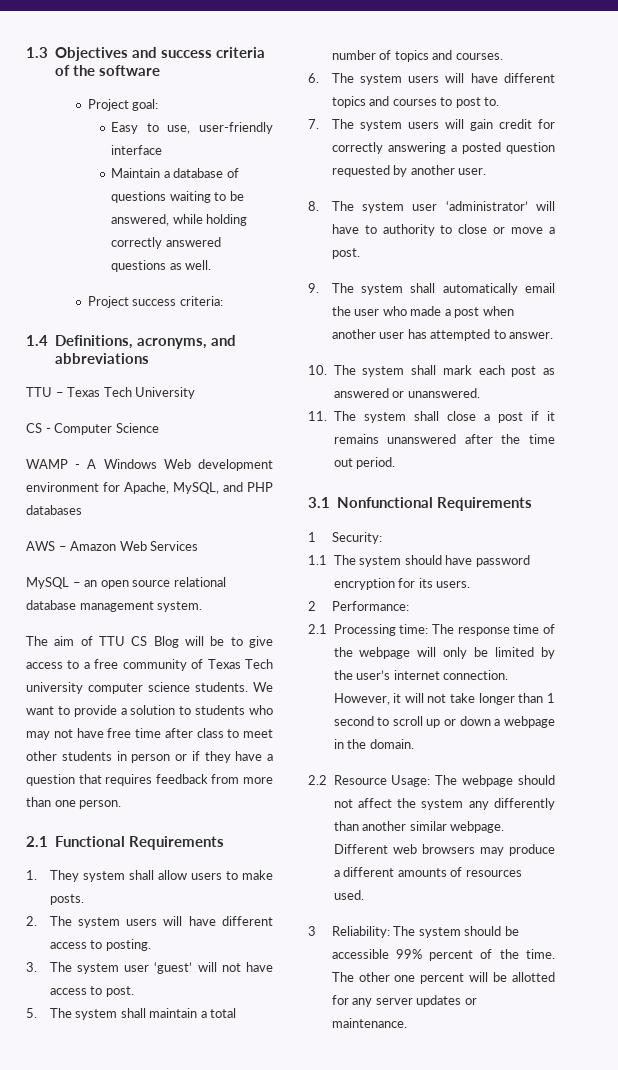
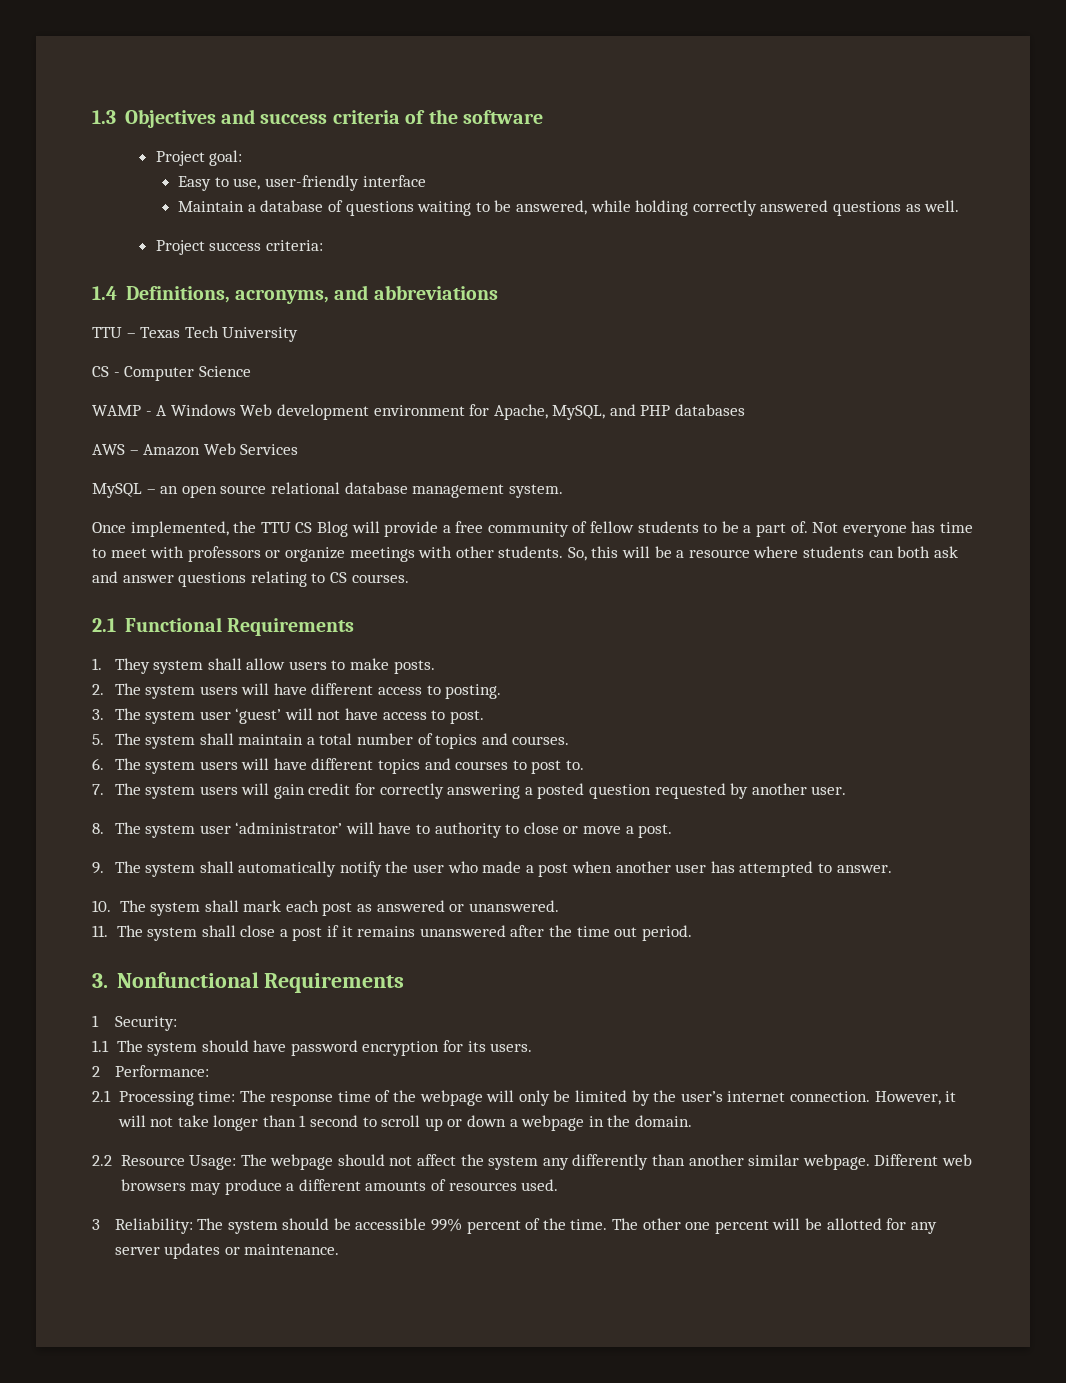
[26,636,93,646] The aim of -> [92,521,257,537] Once implemented, the
[210,636,273,648] [26,659,273,671] [26,682,273,694] [26,705,273,717] [26,728,273,740] [26,751,273,763] [26,774,273,786] [26,797,122,809] be to give access to a free community of Texas Tech university computer science students. We want to provide a solution to students who may not have free time after class to meet other students in person or if they have a question that requires feedback from more than one person. -> [384,521,973,537] [92,546,958,562] [92,571,409,587] provide a free community of fellow students to be a part of. Not everyone has time to meet with professors or organize meetings with other students. So, this will be a resource where students can both ask and answer questions relating to CS courses.
[525,283,555,293] email -> [339,861,382,877] notify
[308,497,330,508] 3.1 -> [92,973,108,988] 3.

